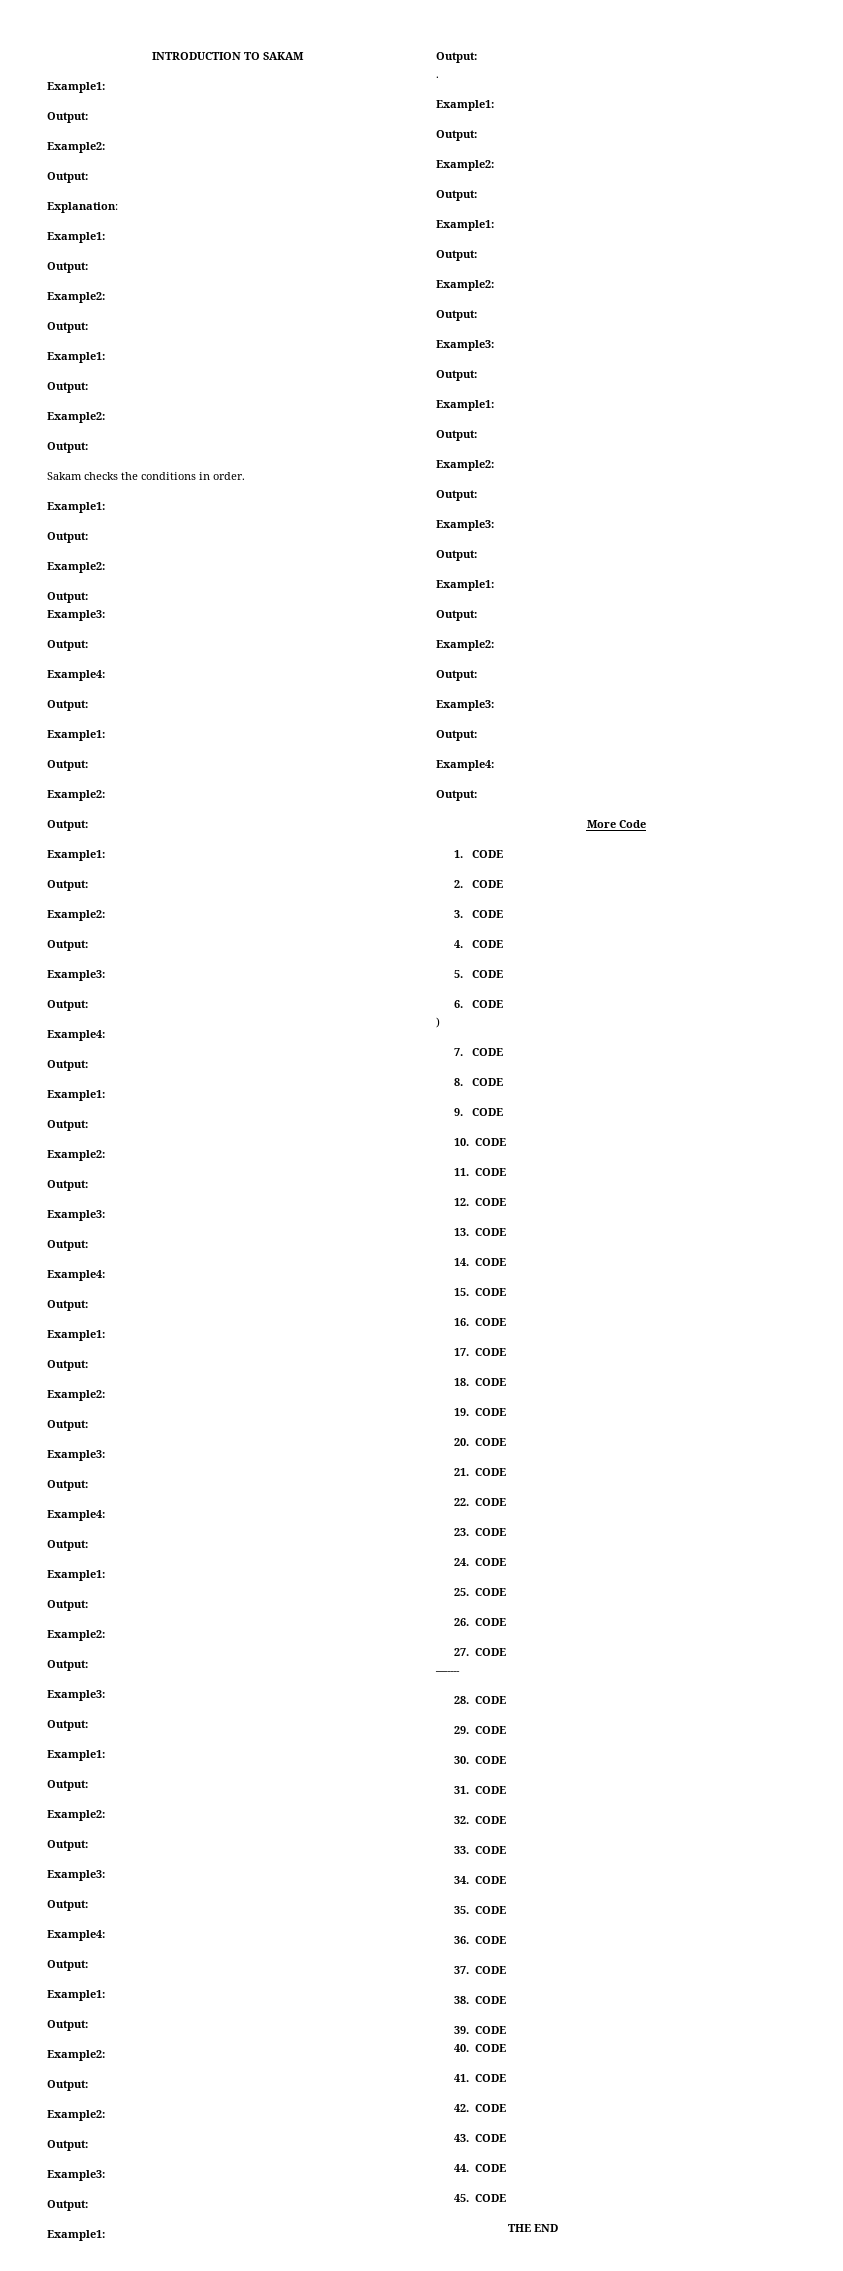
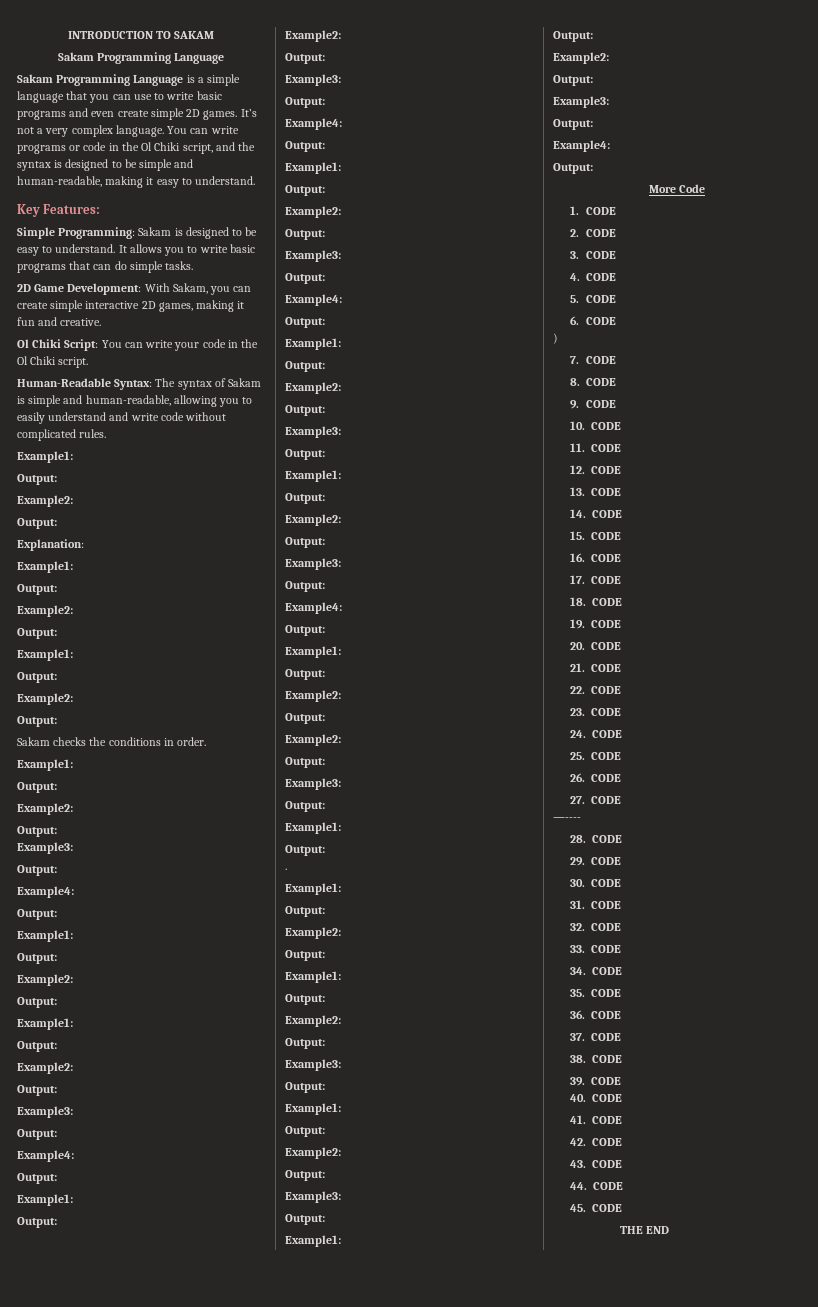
(304, 56) none -> [57,52,225,64] [17,74,241,86] [17,91,222,103] [17,108,257,120] [17,125,239,137] [17,142,256,154] [17,159,194,171] [17,176,256,188] [17,204,101,217] [17,227,258,239] [17,244,255,256] [17,261,194,273] [17,283,252,295] [17,300,245,312] [17,317,102,326] [17,339,259,351] [17,356,89,368] [17,378,262,390] [17,395,253,407] [17,412,227,424] [17,429,107,441] // Sakam Programming Language // Sakam Programming Language is a simple language that you can use to write basic programs and even create simple 2D games. It’s not a very complex language. You can write programs or code in the Ol Chiki script, and the syntax is designed to be simple and human-readable, making it easy to understand. // Key Features: // Simple Programming: Sakam is designed to be easy to understand. It allows you to write basic programs that can do simple tasks. // 2D Game Development: With Sakam, you can create simple interactive 2D games, making it fun and creative. // Ol Chiki Script: You can write your code in the Ol Chiki script. // Human-Readable Syntax: The syntax of Sakam is simple and human-readable, allowing you to easily understand and write code without complicated rules.

